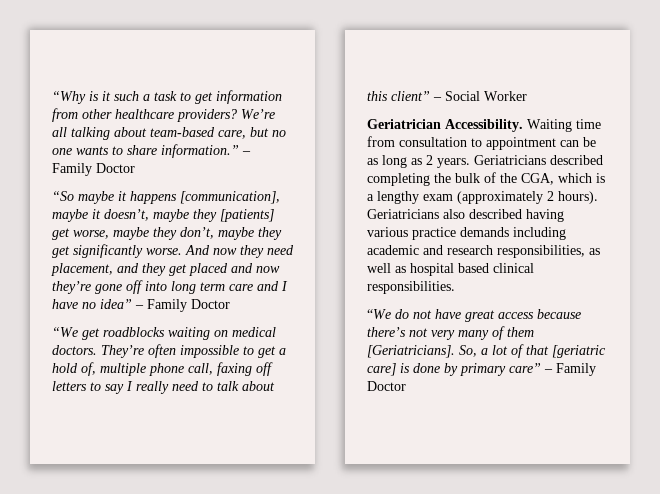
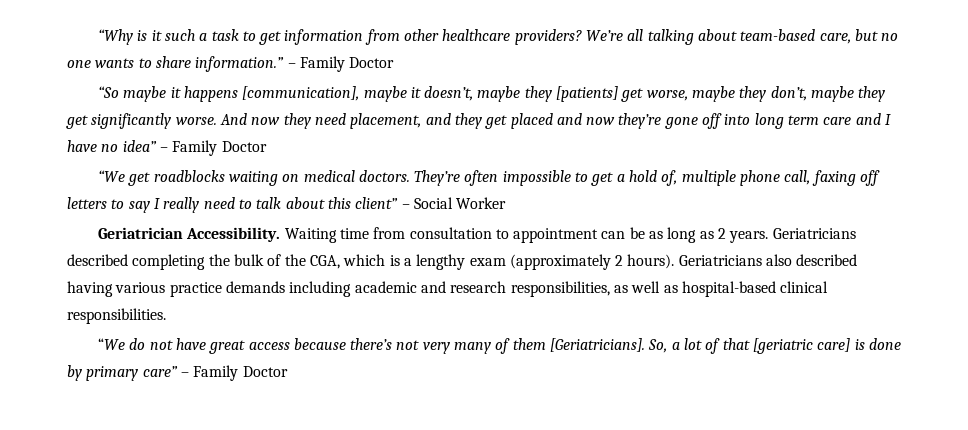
[410,263,489,276] hospital based -> [681,281,776,297] hospital-based

